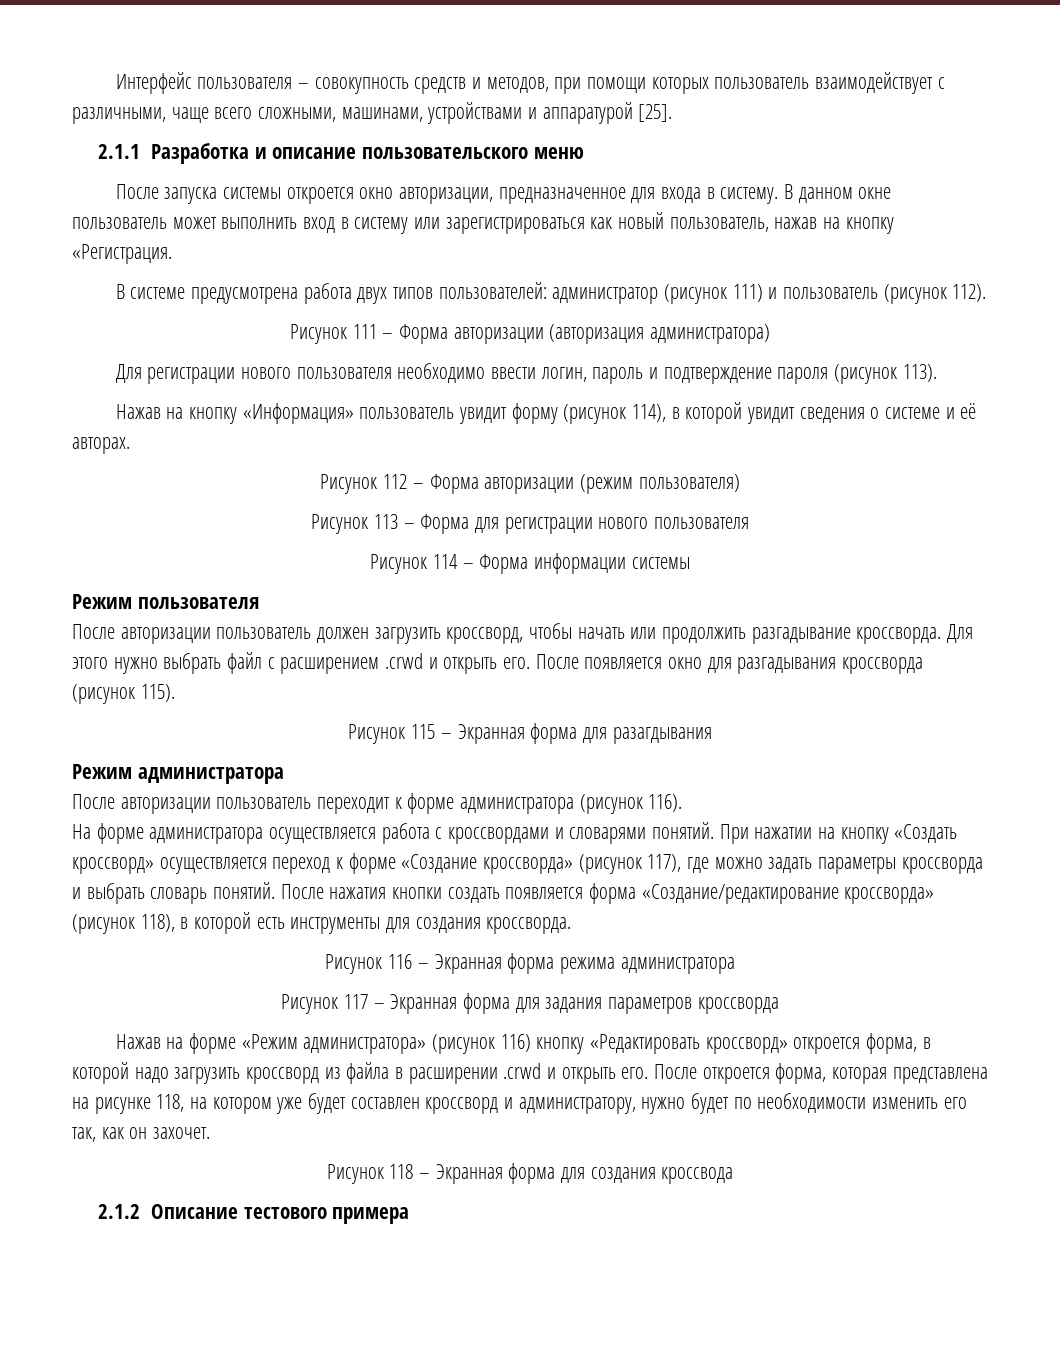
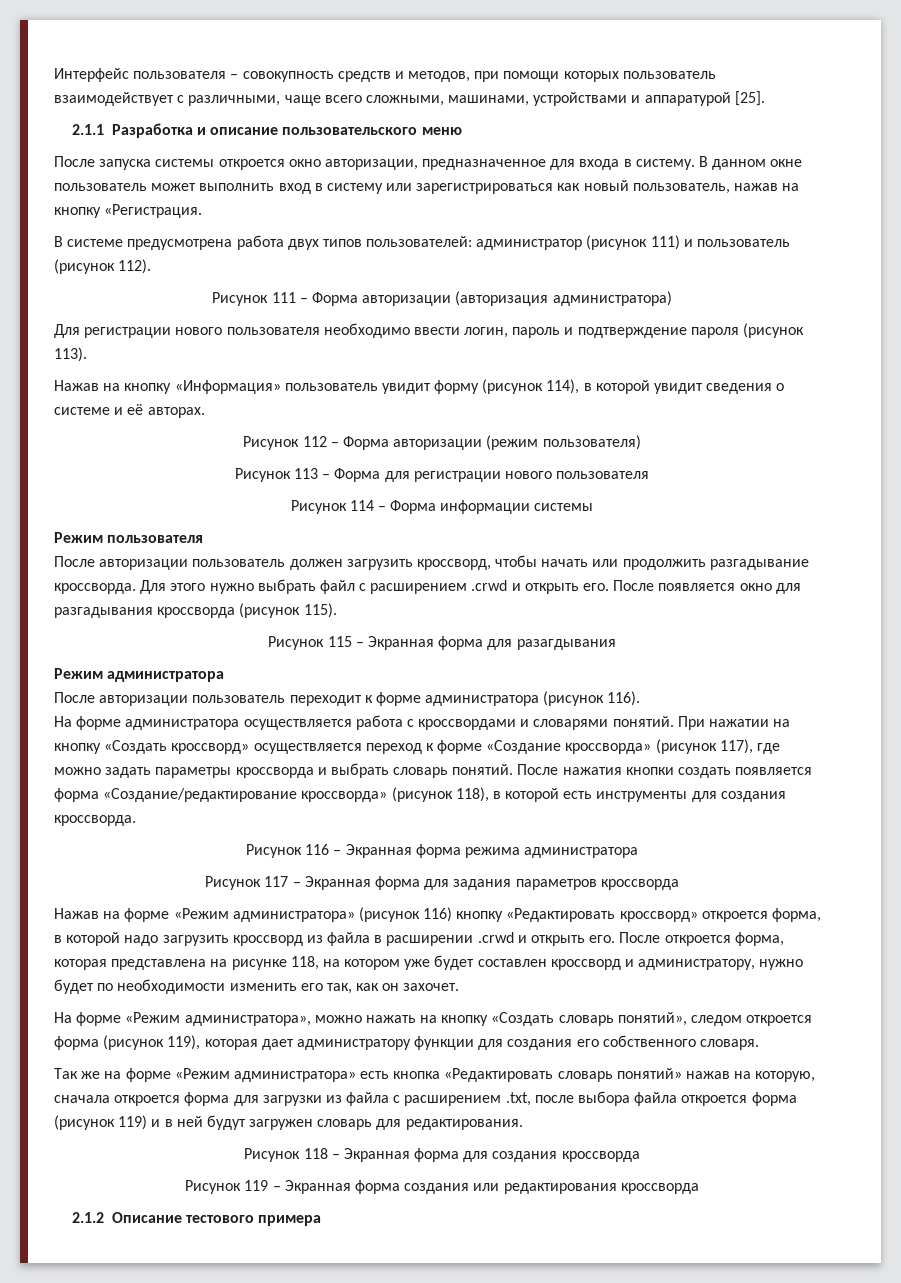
(211, 1133) none -> [54,1012,813,1026] [54,1035,760,1050] [54,1068,816,1082] [54,1091,797,1106] [54,1115,523,1130] // На форме «Режим администратора», можно нажать на кнопку «Создать словарь понятий», следом откроется форма (рисунок 119), которая дает администратору функции для создания его собственного словаря. // Так же на форме «Режим администратора» есть кнопка «Редактировать словарь понятий» нажав на которую, сначала откроется форма для загрузки из файла с расширением .txt, после выбора файла откроется форма (рисунок 119) и в ней будут загружен словарь для редактирования.
[661,1167,734,1184] кроссвода -> [561,1151,640,1162] [185,1180,699,1194] кроссворда // Рисунок 119 – Экранная форма создания или редактирования кроссворда

